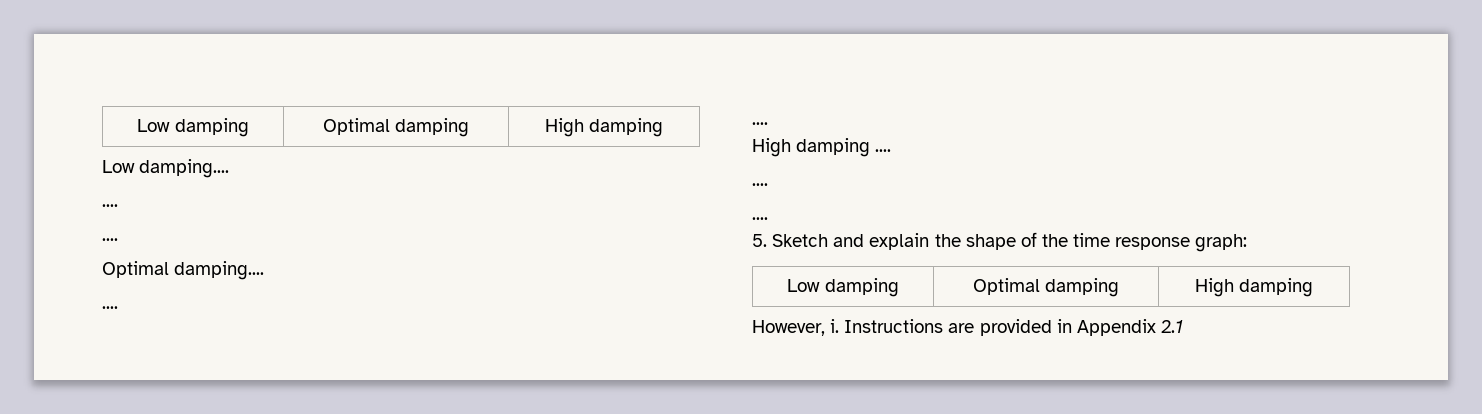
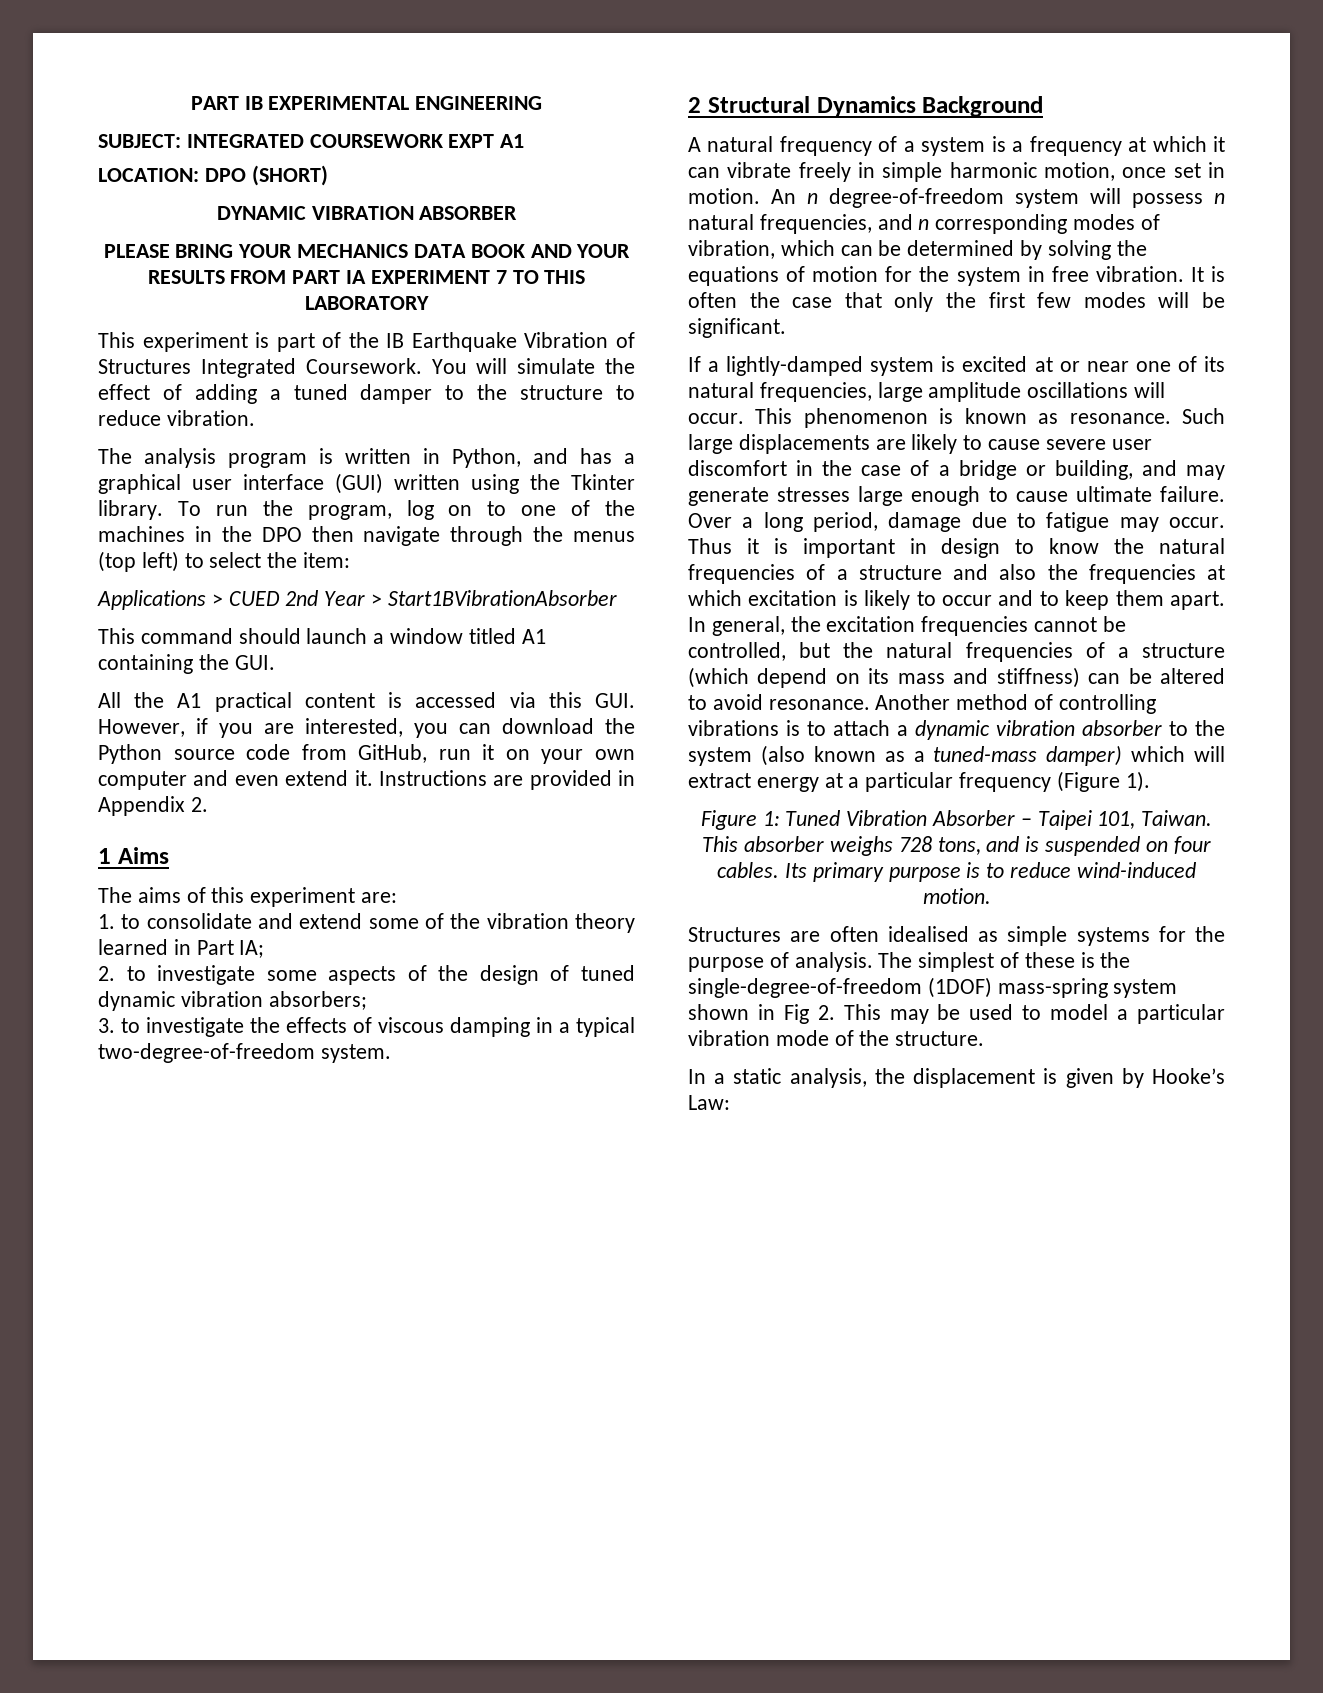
[137,118,249,137] [322,118,470,137] [544,118,664,137] [102,159,230,178] [102,204,118,207] [102,238,118,241] [102,261,265,280] [102,306,118,309] [752,122,768,125] [752,138,892,157] [752,183,768,186] [752,217,768,220] [752,232,1248,252] [787,278,899,297] [972,278,1120,297] [1194,278,1314,297] [752,319,840,336] Low damping | Optimal damping | High damping // Low damping.... // .... // .... // Optimal damping.... // .... // .... // High damping .... // .... // .... // 5. Sketch and explain the shape of the time response graph: // Low damping | Optimal damping | High damping // However, i. -> [190,96,543,110] [98,134,525,148] [98,165,328,186] [216,206,518,220] [103,244,631,258] [147,270,586,284] [305,296,429,310] [98,332,635,352] [98,358,635,378] [98,384,636,404] [98,410,255,426] [98,448,635,468] [98,473,635,494] [98,500,635,520] [98,526,635,546] [98,551,351,572] [97,590,617,610] [98,628,546,644] [98,654,275,674] [98,692,635,712] [98,718,635,738] [98,744,635,764] [98,770,373,790] PART IB EXPERIMENTAL ENGINEERING // SUBJECT: INTEGRATED COURSEWORK EXPT A1 // LOCATION: DPO (SHORT) // DYNAMIC VIBRATION ABSORBER // PLEASE BRING YOUR MECHANICS DATA BOOK AND YOUR RESULTS FROM PART IA EXPERIMENT 7 TO THIS LABORATORY // This experiment is part of the IB Earthquake Vibration of Structures Integrated Coursework. You will simulate the effect of adding a tuned damper to the structure to reduce vibration. // The analysis program is written in Python, and has a graphical user interface (GUI) written using the Tkinter library. To run the program, log on to one of the machines in the DPO then navigate through the menus (top left) to select the item: // Applications > CUED 2nd Year > Start1BVibrationAbsorber // This command should launch a window titled A1 containing the GUI. // All the A1 practical content is accessed via this GUI. However, if you are interested, you can download the Python source code from GitHub, run it on your own computer and even extend it.
[1160,320,1183,333] 2.1 -> [190,797,208,812] [98,847,169,864] [98,887,398,907] [98,913,635,933] [98,939,265,958] [98,965,635,985] [98,991,367,1011] [98,1017,635,1037] [98,1043,391,1063] [688,96,1044,117] [688,136,1225,156] [688,162,1225,182] [688,188,1225,208] [688,214,1160,234] [688,240,1147,260] [688,266,1225,286] [688,292,1225,312] [688,318,786,338] [688,356,1225,376] [688,382,1166,402] [688,408,1225,428] [688,434,1152,454] [688,460,1225,480] [688,486,1225,506] [688,512,1225,532] [688,538,1225,558] [688,564,1225,584] [688,590,1225,610] [688,616,1126,636] [688,642,1225,662] [688,667,1225,688] [688,694,1156,714] [688,720,1225,740] [688,745,1225,766] [688,771,1150,792] [700,810,1213,830] [702,836,1211,856] [717,862,1196,882] [922,888,991,904] [688,926,1225,946] [688,952,1131,972] [688,977,1178,998] [688,1004,1225,1024] [688,1030,985,1046] [688,1068,1225,1088] [688,1095,730,1110] 2. // 1 Aims // The aims of this experiment are: // 1. to consolidate and extend some of the vibration theory learned in Part IA; // 2. to investigate some aspects of the design of tuned dynamic vibration absorbers; // 3. to investigate the effects of viscous damping in a typical two-degree-of-freedom system. // 2 Structural Dynamics Background // A natural frequency of a system is a frequency at which it can vibrate freely in simple harmonic motion, once set in motion. An n degree-of-freedom system will possess n natural frequencies, and n corresponding modes of vibration, which can be determined by solving the equations of motion for the system in free vibration. It is often the case that only the first few modes will be significant. // If a lightly-damped system is excited at or near one of its natural frequencies, large amplitude oscillations will occur. This phenomenon is known as resonance. Such large displacements are likely to cause severe user discomfort in the case of a bridge or building, and may generate stresses large enough to cause ultimate failure. Over a long period, damage due to fatigue may occur. Thus it is important in design to know the natural frequencies of a structure and also the frequencies at which excitation is likely to occur and to keep them apart. In general, the excitation frequencies cannot be controlled, but the natural frequencies of a structure (which depend on its mass and stiffness) can be altered to avoid resonance. Another method of controlling vibrations is to attach a dynamic vibration absorber to the system (also known as a tuned-mass damper) which will extract energy at a particular frequency (Figure 1). // Figure 1: Tuned Vibration Absorber – Taipei 101, Taiwan. This absorber weighs 728 tons, and is suspended on four cables. Its primary purpose is to reduce wind-induced motion. // Structures are often idealised as simple systems for the purpose of analysis. The simplest of these is the single-degree-of-freedom (1DOF) mass-spring system shown in Fig 2. This may be used to model a particular vibration mode of the structure. // In a static analysis, the displacement is given by Hooke’s Law:

